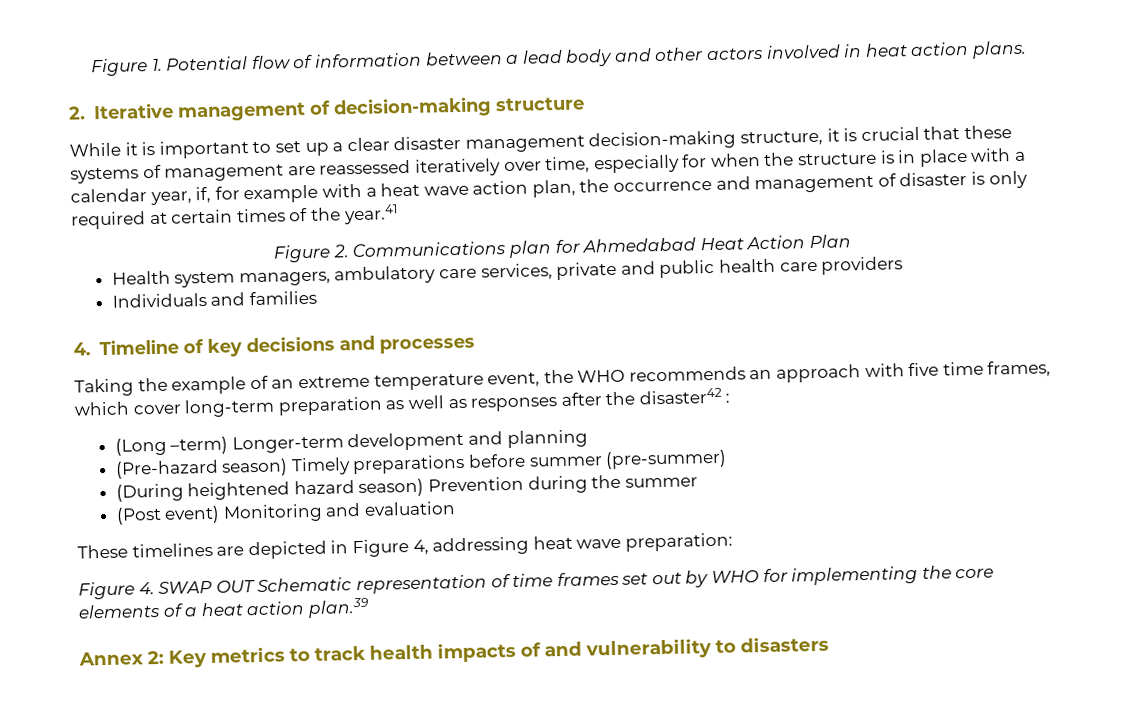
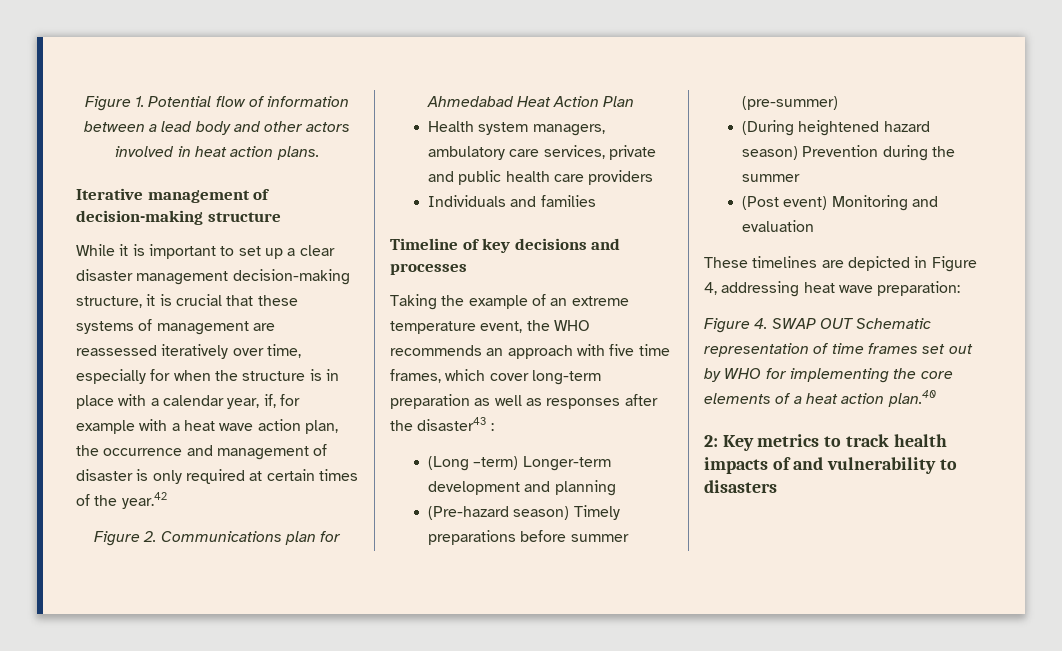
[68,106,86,120] 2. -> (319, 153) none
[342,204,398,225] year.41 -> [121,492,167,509] year.42
[73,342,91,356] 4. -> (596, 201) none
[638,387,722,405] disaster42 -> [417,417,487,431] disaster43
[307,597,369,619] [78,651,143,666] plan.39 // Annex -> [887,390,936,407] plan.40 //

